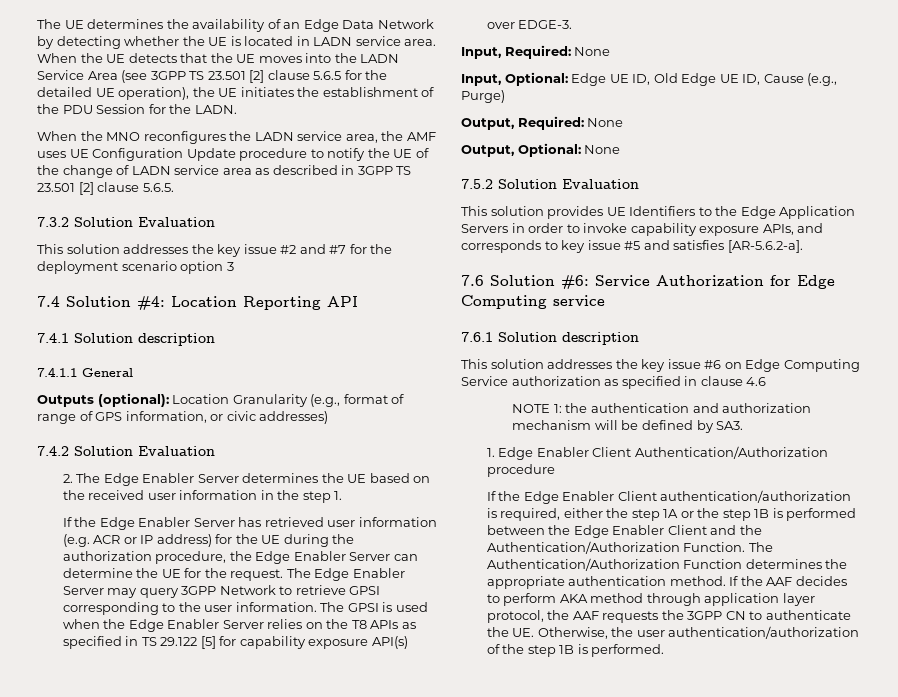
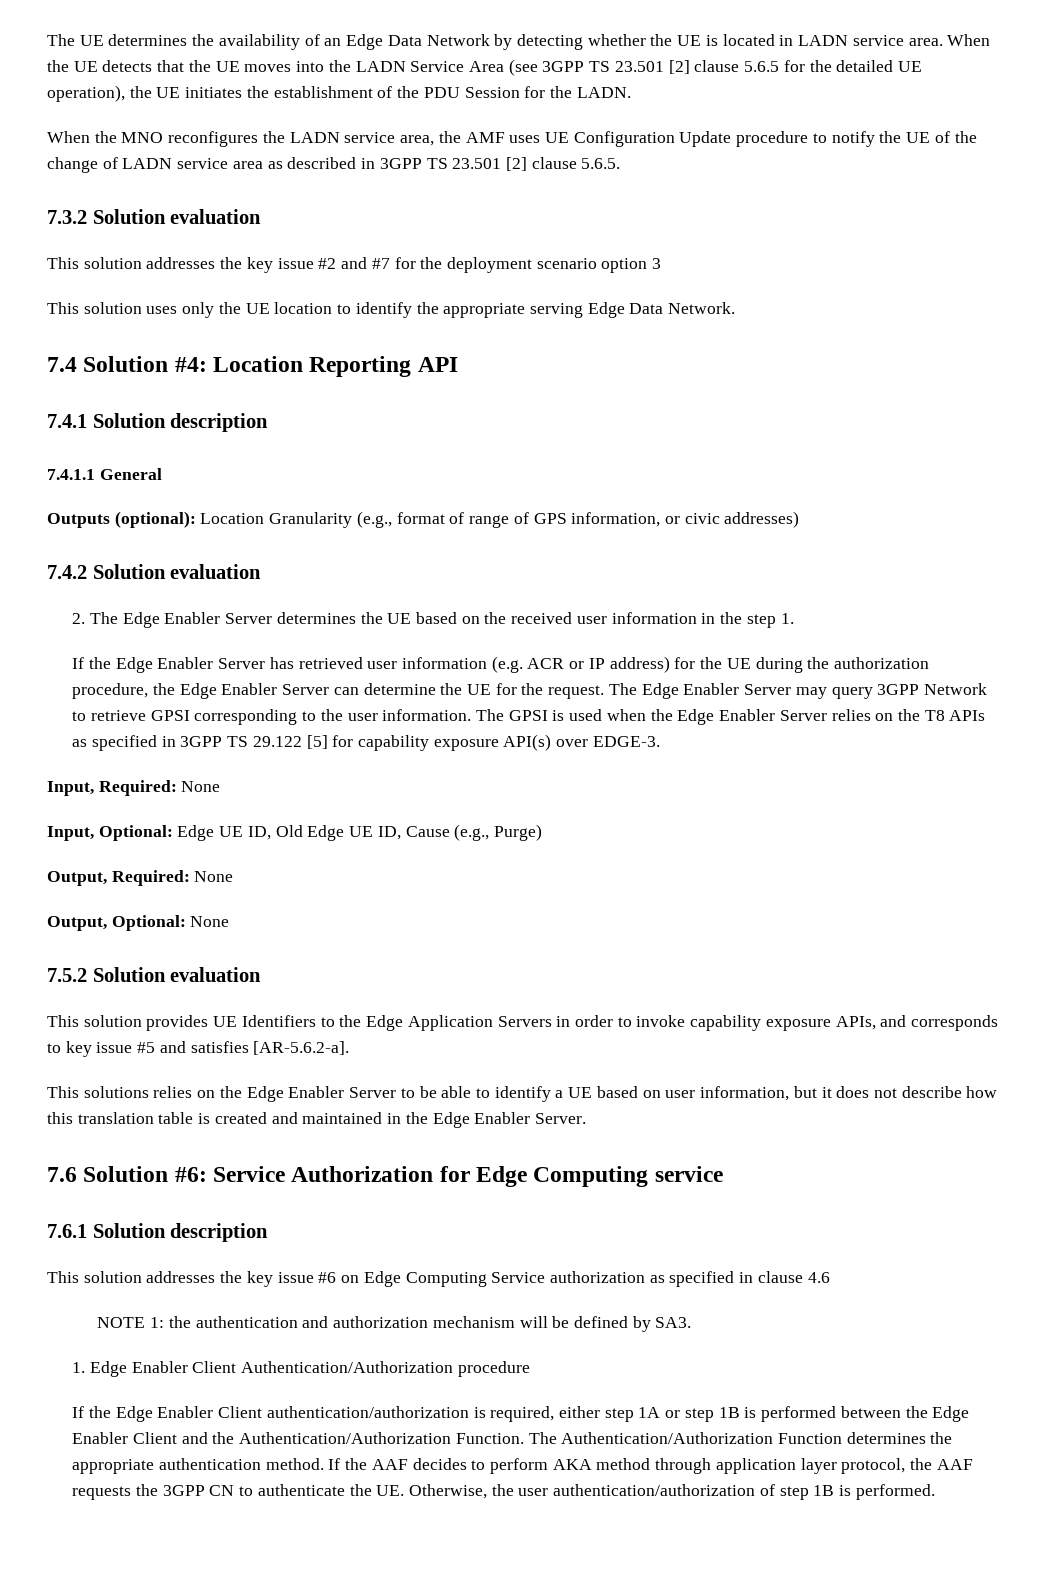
[138,217,215,227] Evaluation -> [170,209,262,224] evaluation
(234, 266) none -> [47,302,736,318] // This solution uses only the UE location to identify the appropriate serving Edge Data Network.
[138,446,215,456] Evaluation -> [170,564,262,579] evaluation
(139, 641) none -> [180,736,223,747] 3GPP
[562,179,639,189] Evaluation -> [170,967,262,982] evaluation
(803, 246) none -> [47,1086,998,1102] [47,1112,586,1128] // This solutions relies on the Edge Enabler Server to be able to identify a UE based on user information, but it does not describe how this translation table is created and maintained in the Edge Enabler Server.
[606,508,629,518] the -> (601, 1412) none
[697,508,720,518] the -> (681, 1414) none
[502,644,525,654] the -> (775, 1490) none

